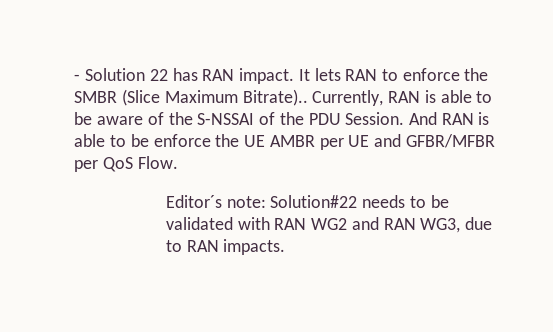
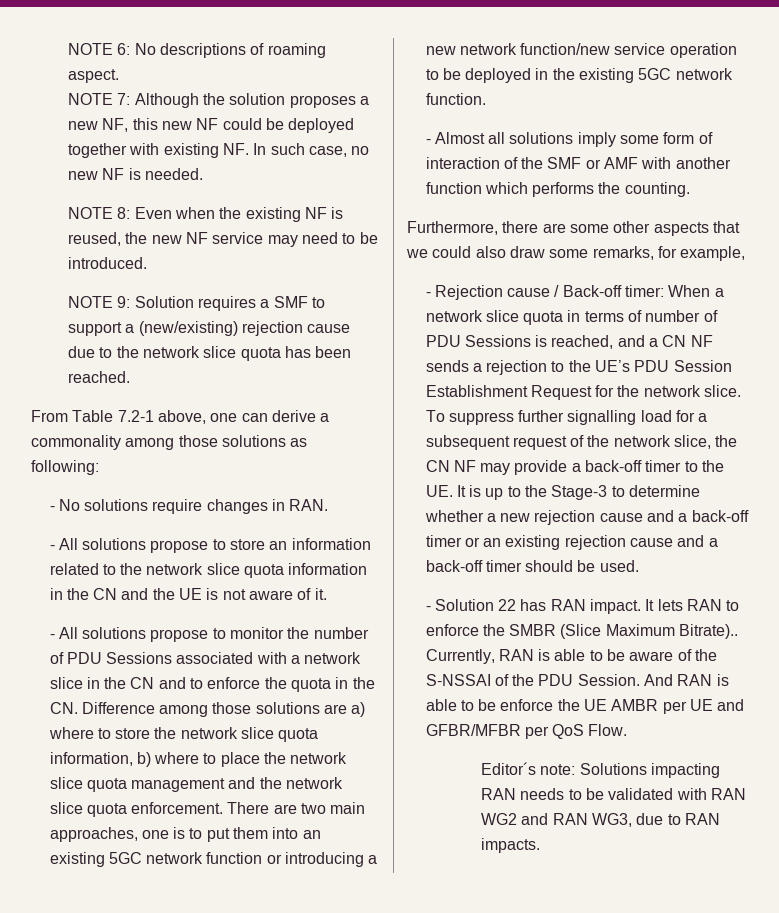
(74, 77) none -> [67,43,326,58] [67,69,119,83] [67,93,369,108] [67,118,355,133] [67,143,370,158] [67,168,203,180] [67,207,344,222] [67,232,378,247] [67,257,147,269] [67,296,325,311] [67,321,351,336] [67,346,352,361] [67,371,130,383] [31,410,330,424] [31,435,308,450] [31,460,99,475] [49,499,329,514] [49,538,371,553] [49,563,368,578] [49,588,327,600] [49,627,369,642] [49,652,362,664] [49,677,375,692] [49,702,366,717] [48,727,319,742] [49,752,348,767] [49,777,344,792] [49,802,366,817] [49,827,321,842] [49,852,378,867] [425,43,737,58] [425,68,733,83] [425,93,486,105] [425,132,713,147] [425,157,731,169] [425,182,690,197] [407,221,740,236] [406,246,746,261] [425,285,724,300] [425,310,718,325] [425,335,713,349] [425,360,732,375] [425,385,742,400] [425,410,708,425] [425,435,738,450] [425,460,725,475] [425,485,701,500] [424,510,749,525] [425,535,718,550] [425,560,639,572] NOTE 6: No descriptions of roaming aspect. // NOTE 7: Although the solution proposes a new NF, this new NF could be deployed together with existing NF. In such case, no new NF is needed. // NOTE 8: Even when the existing NF is reused, the new NF service may need to be introduced. // NOTE 9: Solution requires a SMF to support a (new/existing) rejection cause due to the network slice quota has been reached. // From Table 7.2-1 above, one can derive a commonality among those solutions as following: // - No solutions require changes in RAN. // - All solutions propose to store an information related to the network slice quota information in the CN and the UE is not aware of it. // - All solutions propose to monitor the number of PDU Sessions associated with a network slice in the CN and to enforce the quota in the CN. Difference among those solutions are a) where to store the network slice quota information, b) where to place the network slice quota management and the network slice quota enforcement. There are two main approaches, one is to put them into an existing 5GC network function or introducing a new network function/new service operation to be deployed in the existing 5GC network function. // - Almost all solutions imply some form of interaction of the SMF or AMF with another function which performs the counting. // Furthermore, there are some other aspects that we could also draw some remarks, for example, // - Rejection cause / Back-off timer: When a network slice quota in terms of number of PDU Sessions is reached, and a CN NF sends a rejection to the UE’s PDU Session Establishment Request for the network slice. To suppress further signalling load for a subsequent request of the network slice, the CN NF may provide a back-off timer to the UE. It is up to the Stage-3 to determine whether a new rejection cause and a back-off timer or an existing rejection cause and a back-off timer should be used. //
[270,195,358,208] Solution#22 -> [579,763,720,778] [480,788,516,800] Solutions impacting RAN

